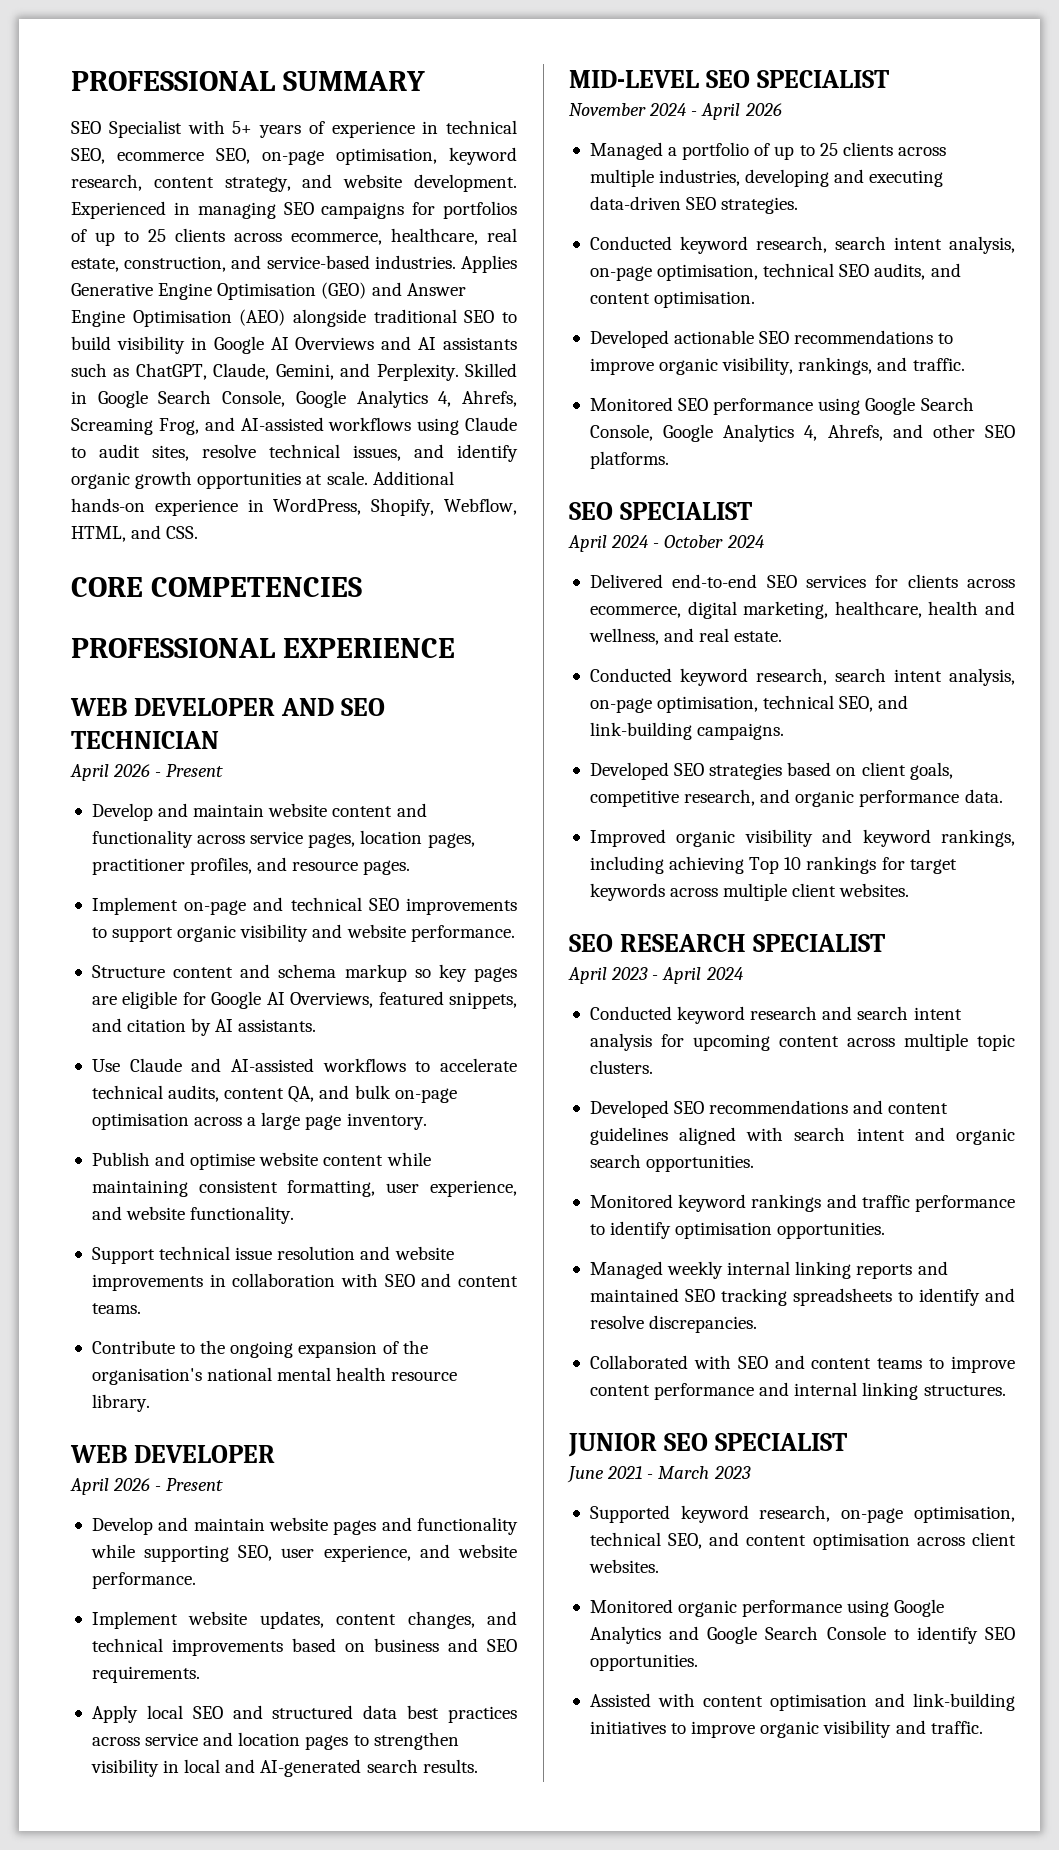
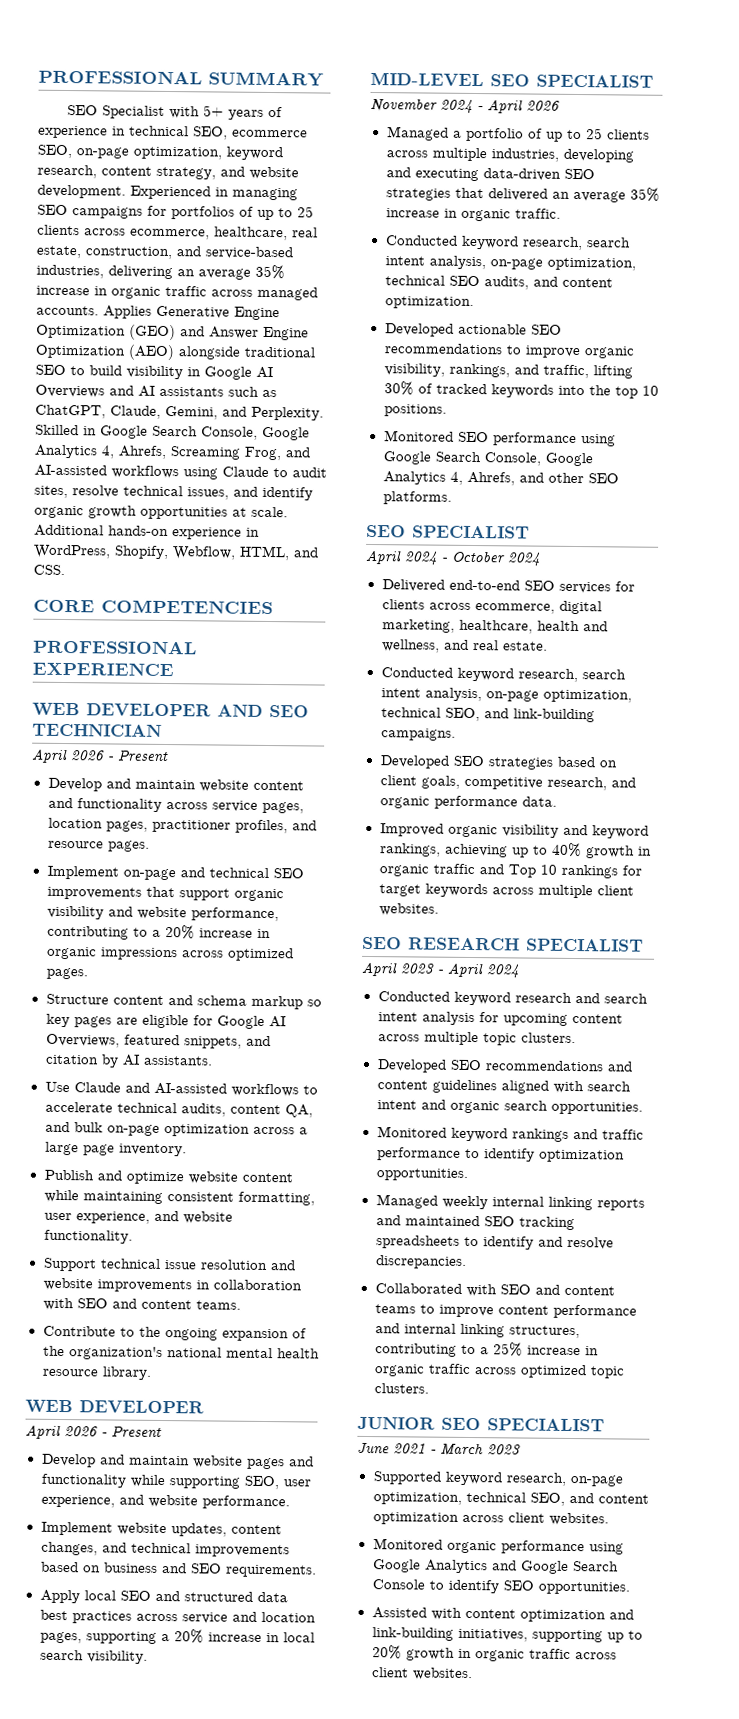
[336,148,437,165] optimisation, -> [133,146,222,160] optimization,
[374,255,456,269] industries. -> [36,264,285,280] [36,285,318,301] [36,305,99,316] industries, delivering an average 35% increase in organic traffic across managed accounts.
[217,283,317,300] Optimisation -> [36,324,126,339] Optimization
[132,310,232,327] Optimisation -> [35,344,126,359] Optimization
[91,927,107,938] to -> [145,886,175,898] that
[410,925,515,942] performance. -> [190,907,279,922] [46,924,271,940] [46,946,294,962] [45,967,88,980] performance, contributing to a 20% increase in organic impressions across optimized pages.
[91,1113,189,1130] optimisation -> [163,1123,250,1137] optimization
[190,1153,256,1170] optimise -> [125,1171,184,1185] optimize
[91,1368,202,1385] organisation's -> [68,1346,163,1360] organization's
[305,1732,459,1750] [90,1759,478,1777] pages to strengthen visibility in local and AI-generated search results. -> [39,1629,315,1644] [39,1649,148,1664] pages, supporting a 20% increase in local search visibility.
[721,197,799,214] [589,236,1015,254] [589,264,759,281] strategies. // Conducted keyword research, search intent analysis, on-page optimisation, -> [385,187,660,203] [385,208,561,222] [385,235,631,251] [384,255,636,271] strategies that delivered an average 35% increase in organic traffic. // Conducted keyword research, search intent analysis, on-page optimization,
[654,291,756,308] optimisation. -> [384,296,474,309] optimization.
[912,358,965,371] traffic. -> [542,364,633,379] [383,381,659,399] [383,404,447,417] traffic, lifting 30% of tracked keywords into the top 10 positions.
[657,696,759,713] optimisation, -> [542,689,632,703] optimization,
[589,856,745,874] including achieving -> [444,842,652,859] [378,863,504,877] achieving up to 40% growth in organic traffic and
[675,1222,773,1239] optimisation -> [538,1149,625,1163] optimization
[923,1385,1006,1396] structures. -> [508,1325,580,1339] [374,1342,599,1357] [373,1363,625,1379] [373,1383,429,1394] structures, contributing to a 25% increase in organic traffic across optimized topic clusters.
[914,1506,1016,1523] optimisation, -> [372,1492,462,1505] optimization,
[812,1533,910,1550] optimisation -> [372,1512,459,1525] optimization
[769,1693,1015,1711] [589,1720,983,1738] optimisation and link-building initiatives to improve organic visibility and traffic. -> [519,1609,634,1623] [371,1627,643,1643] [371,1645,617,1662] [371,1667,473,1681] optimization and link-building initiatives, supporting up to 20% growth in organic traffic across client websites.

